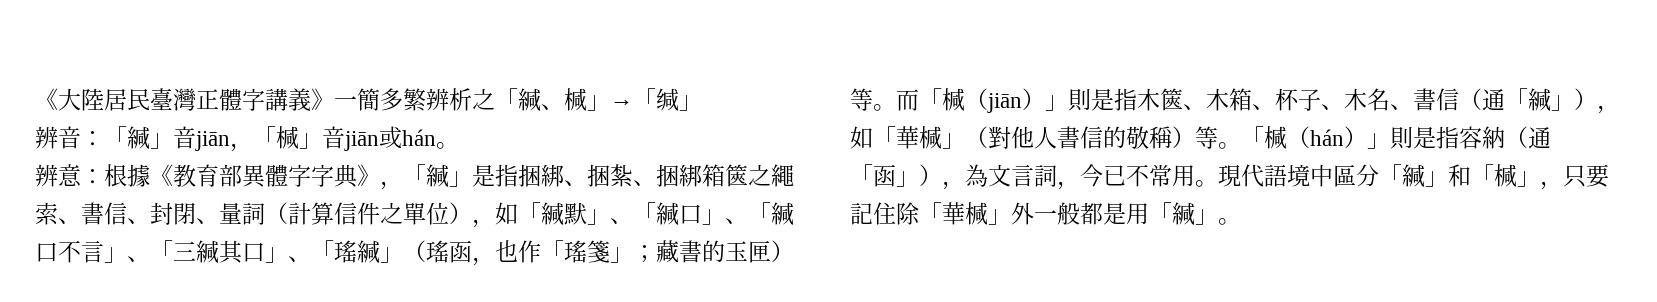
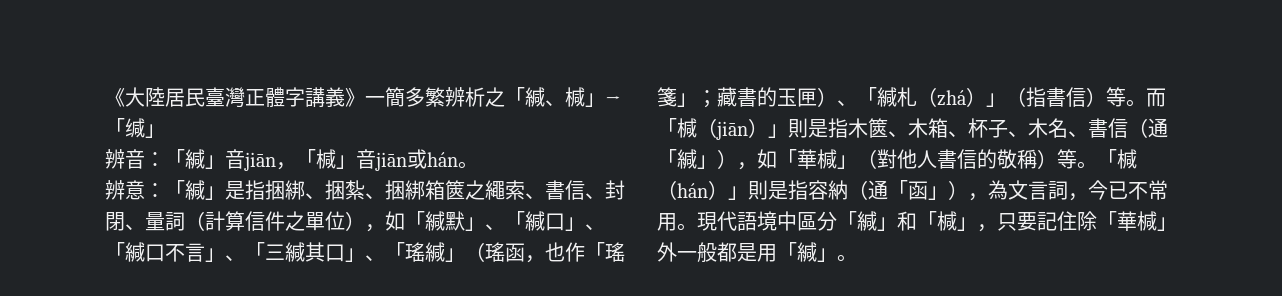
[104,164,403,190] 根據《教育部異體字字典》， -> (165, 190) none
(794, 251) none -> [837,87,1106,108] 、「緘札（zhá）」（指書信）

